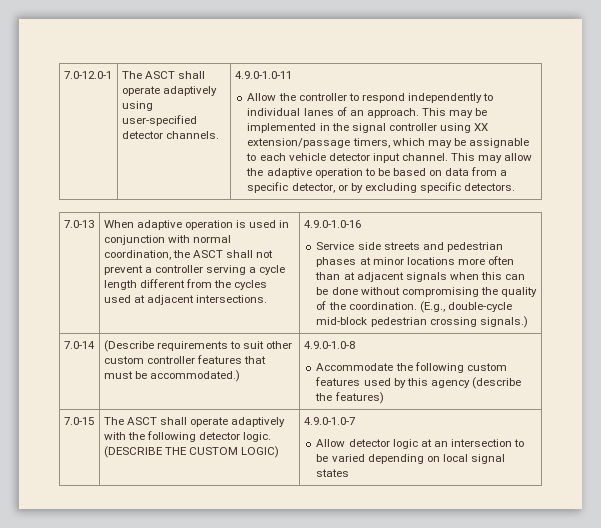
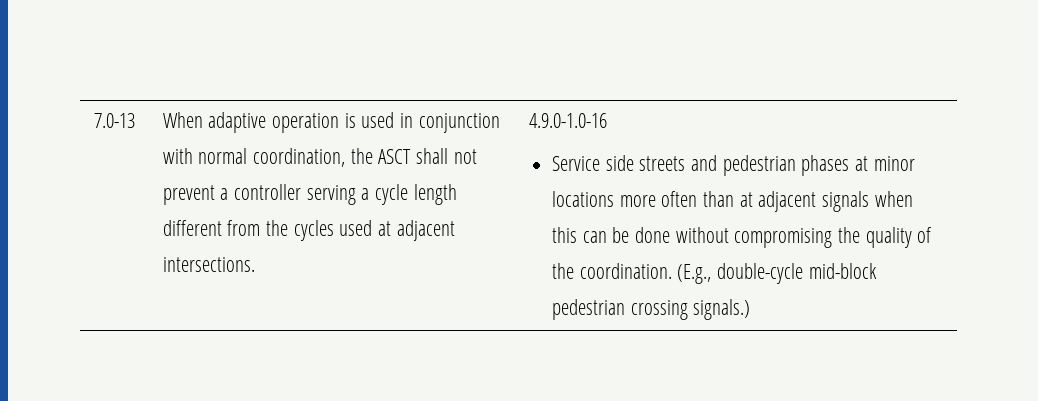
[63,71,112,79] [121,71,205,79] [121,86,217,96] [121,101,153,111] [121,115,197,126] [121,131,219,139] [234,71,292,79] [247,93,494,103] [247,107,488,118] [247,123,489,133] [247,138,529,148] [246,153,533,163] [246,167,508,178] [247,182,516,193] 7.0-12.0-1 | The ASCT shall operate adaptively using user-specified detector channels. | 4.9.0-1.0-11 // Allow the controller to respond independently to individual lanes of an approach. This may be implemented in the signal controller using XX extension/passage timers, which may be assignable to each vehicle detector input channel. This may allow the adaptive operation to be based on data from a specific detector, or by excluding specific detectors. // -> (93, 120) none
[63,341,95,349] [103,340,293,352] [103,355,267,364] [103,370,240,382] [303,341,355,349] [316,362,507,373] [315,377,521,389] [315,392,384,404] [63,417,94,425] [103,417,286,427] [103,431,272,442] [103,446,280,458] [303,417,355,425] [316,439,525,449] [316,454,505,464] [316,469,350,477] // 7.0-14 | (Describe requirements to suit other custom controller features that must be accommodated.) | 4.9.0-1.0-8 // Accommodate the following custom features used by this agency (describe the features) // 7.0-15 | The ASCT shall operate adaptively with the following detector logic. (DESCRIBE THE CUSTOM LOGIC) | 4.9.0-1.0-7 // Allow detector logic at an intersection to be varied depending on local signal states -> (751, 309) none

